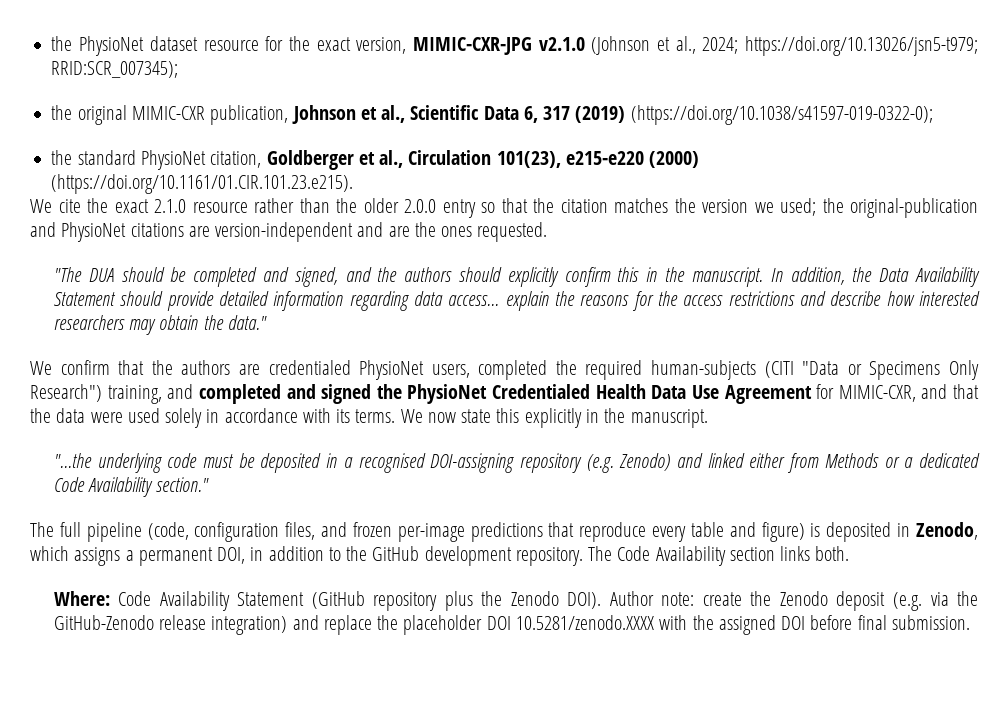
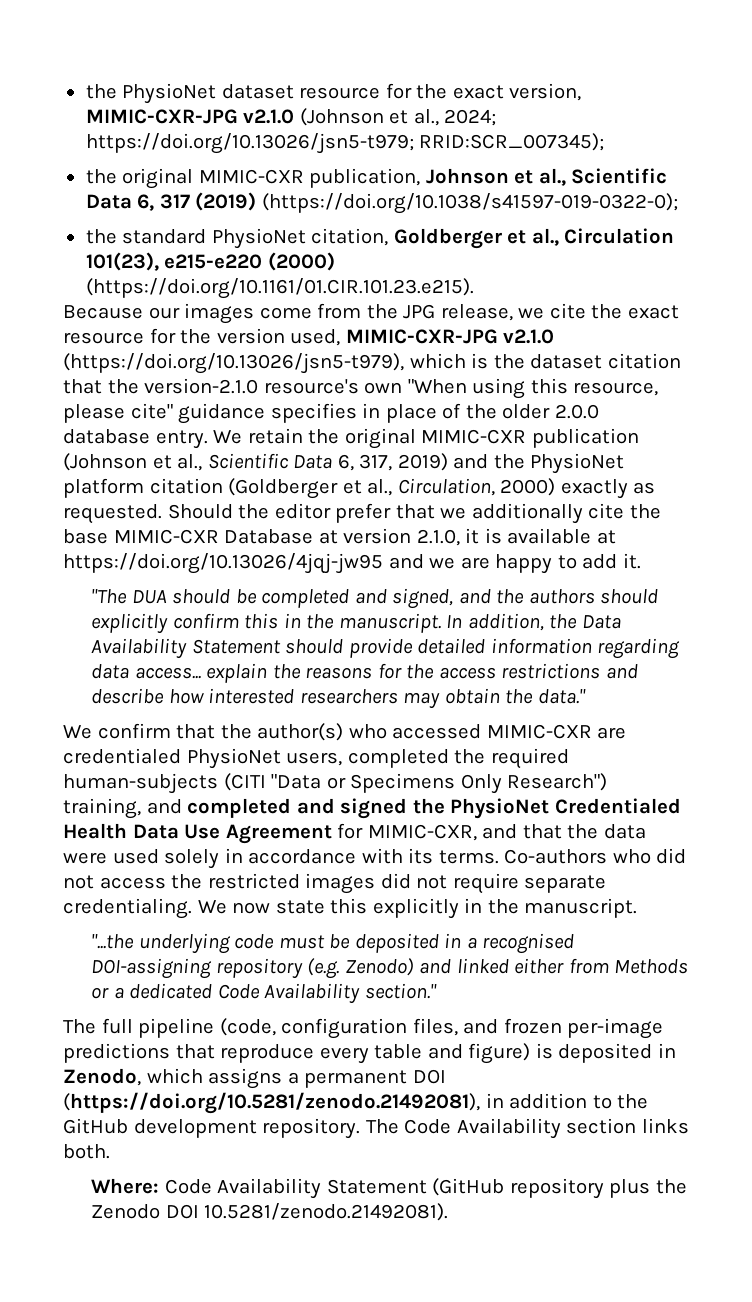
[30,198,978,218] [30,222,548,242] We cite the exact 2.1.0 resource rather than the older 2.0.0 entry so that the citation matches the version we used; the original-publication and PhysioNet citations are version-independent and are the ones requested. -> [63,303,679,324] [63,328,555,346] [63,353,681,374] [63,378,659,399] [63,403,599,424] [63,428,639,449] [63,453,625,474] [63,478,656,499] [63,503,661,524] [63,528,616,546] [63,553,641,574] Because our images come from the JPG release, we cite the exact resource for the version used, MIMIC-CXR-JPG v2.1.0 (https://doi.org/10.13026/jsn5-t979), which is the dataset citation that the version-2.1.0 resource's own "When using this resource, please cite" guidance specifies in place of the older 2.0.0 database entry. We retain the original MIMIC-CXR publication (Johnson et al., Scientific Data 6, 317, 2019) and the PhysioNet platform citation (Goldberger et al., Circulation, 2000) exactly as requested. Should the editor prefer that we additionally cite the base MIMIC-CXR Database at version 2.1.0, it is available at https://doi.org/10.13026/4jqj-jw95 and we are happy to add it.
[181,360,231,375] authors -> [257,723,592,741] author(s) who accessed MIMIC-CXR
(396, 416) none -> [504,848,687,864] [63,873,607,894] [63,898,192,919] Co-authors who did not access the restricted images did not require separate credentialing.
[217,547,246,564] DOI, -> [412,1069,446,1084] [63,1092,480,1114] DOI (https://doi.org/10.5281/zenodo.21492081),
[567,591,978,611] [53,615,970,635] DOI). Author note: create the Zenodo deposit (e.g. via the GitHub-Zenodo release integration) and replace the placeholder DOI 10.5281/zenodo.XXXX with the assigned DOI before final submission. -> [165,1203,449,1221] DOI 10.5281/zenodo.21492081).

